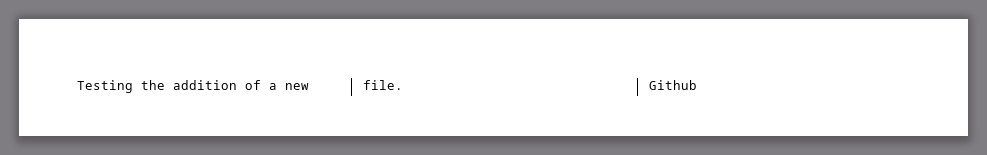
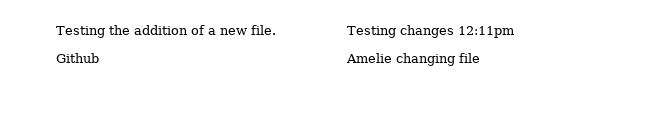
(697, 85) none -> [347,25,514,38] [346,53,480,66] // Testing changes 12:11pm // Amelie changing file

